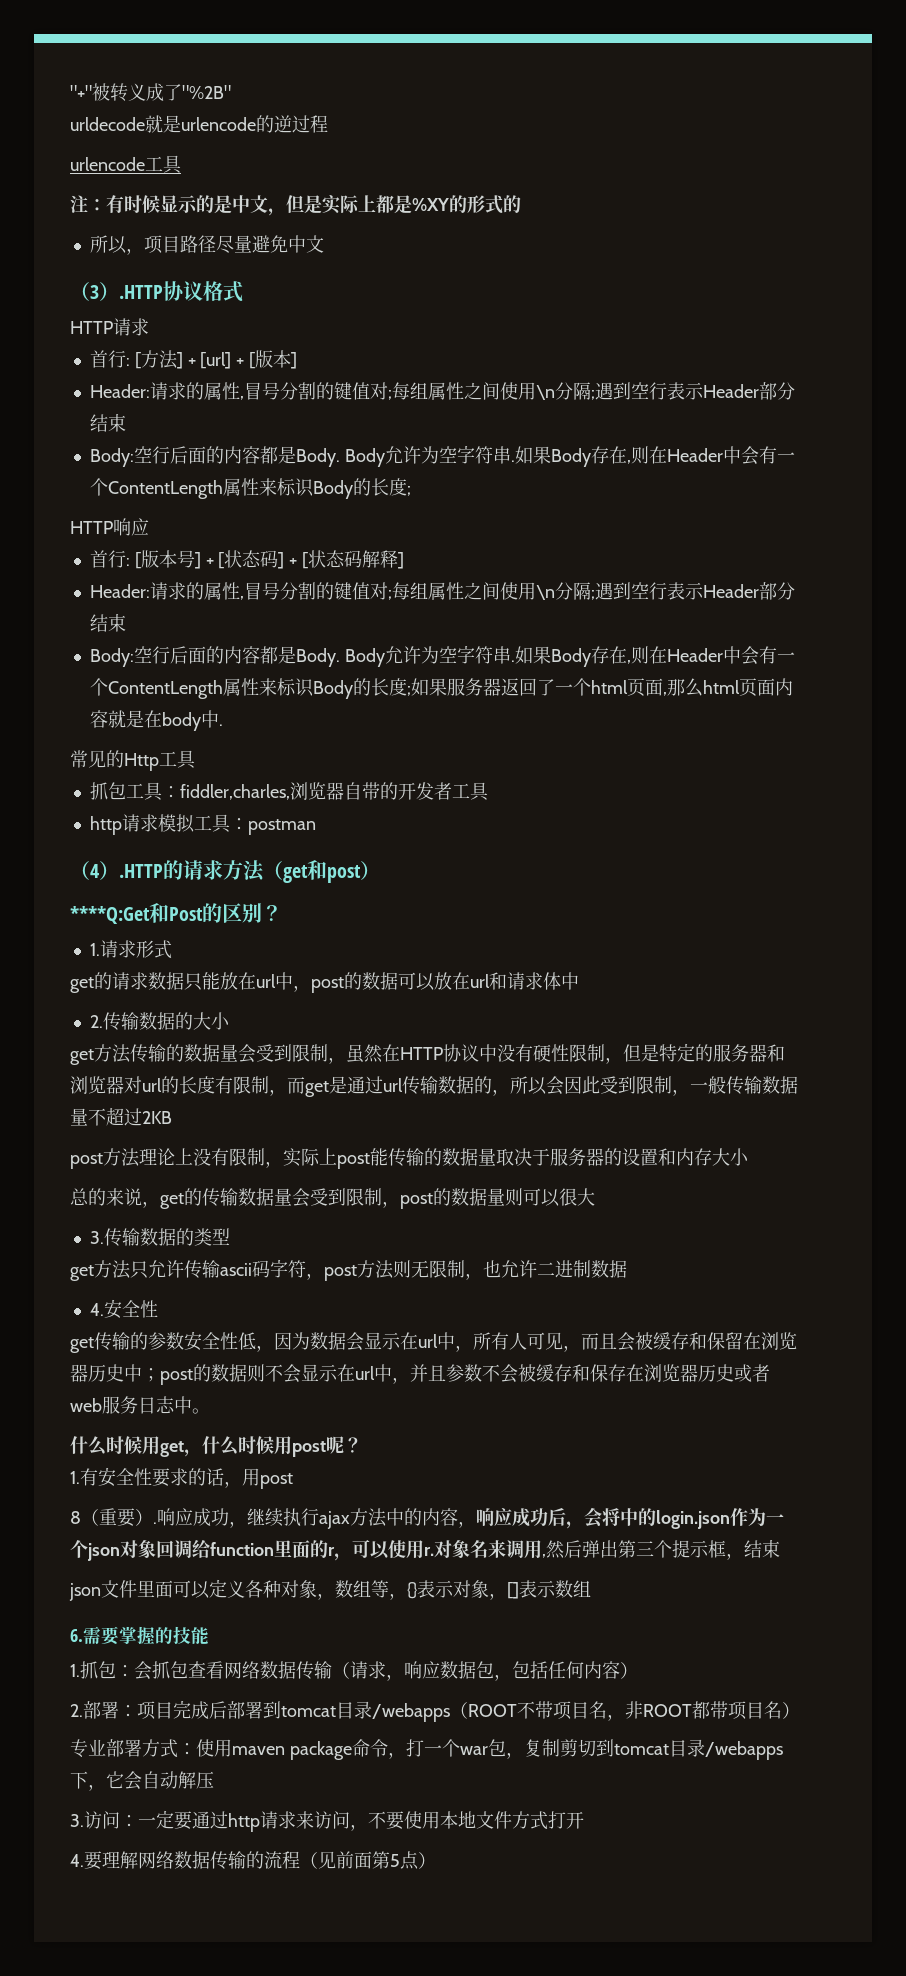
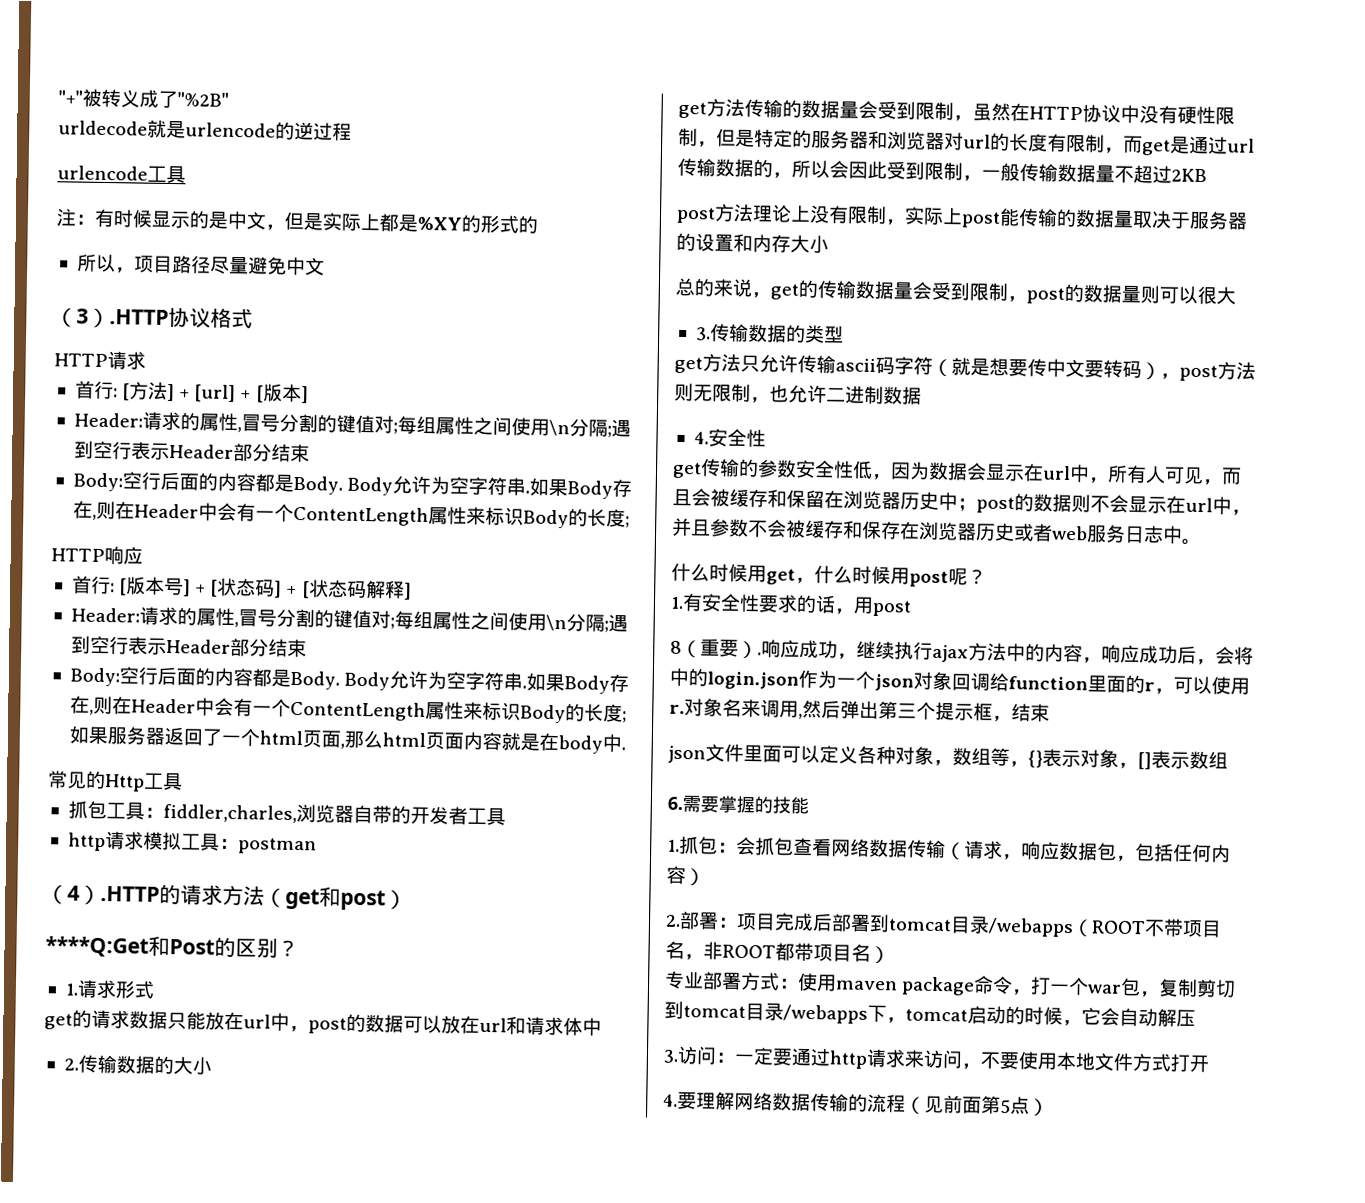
(306, 1269) none -> [932,357,1161,380] （就是想要传中文要转码）
(106, 1787) none -> [905,1005,1082,1027] tomcat启动的时候，

